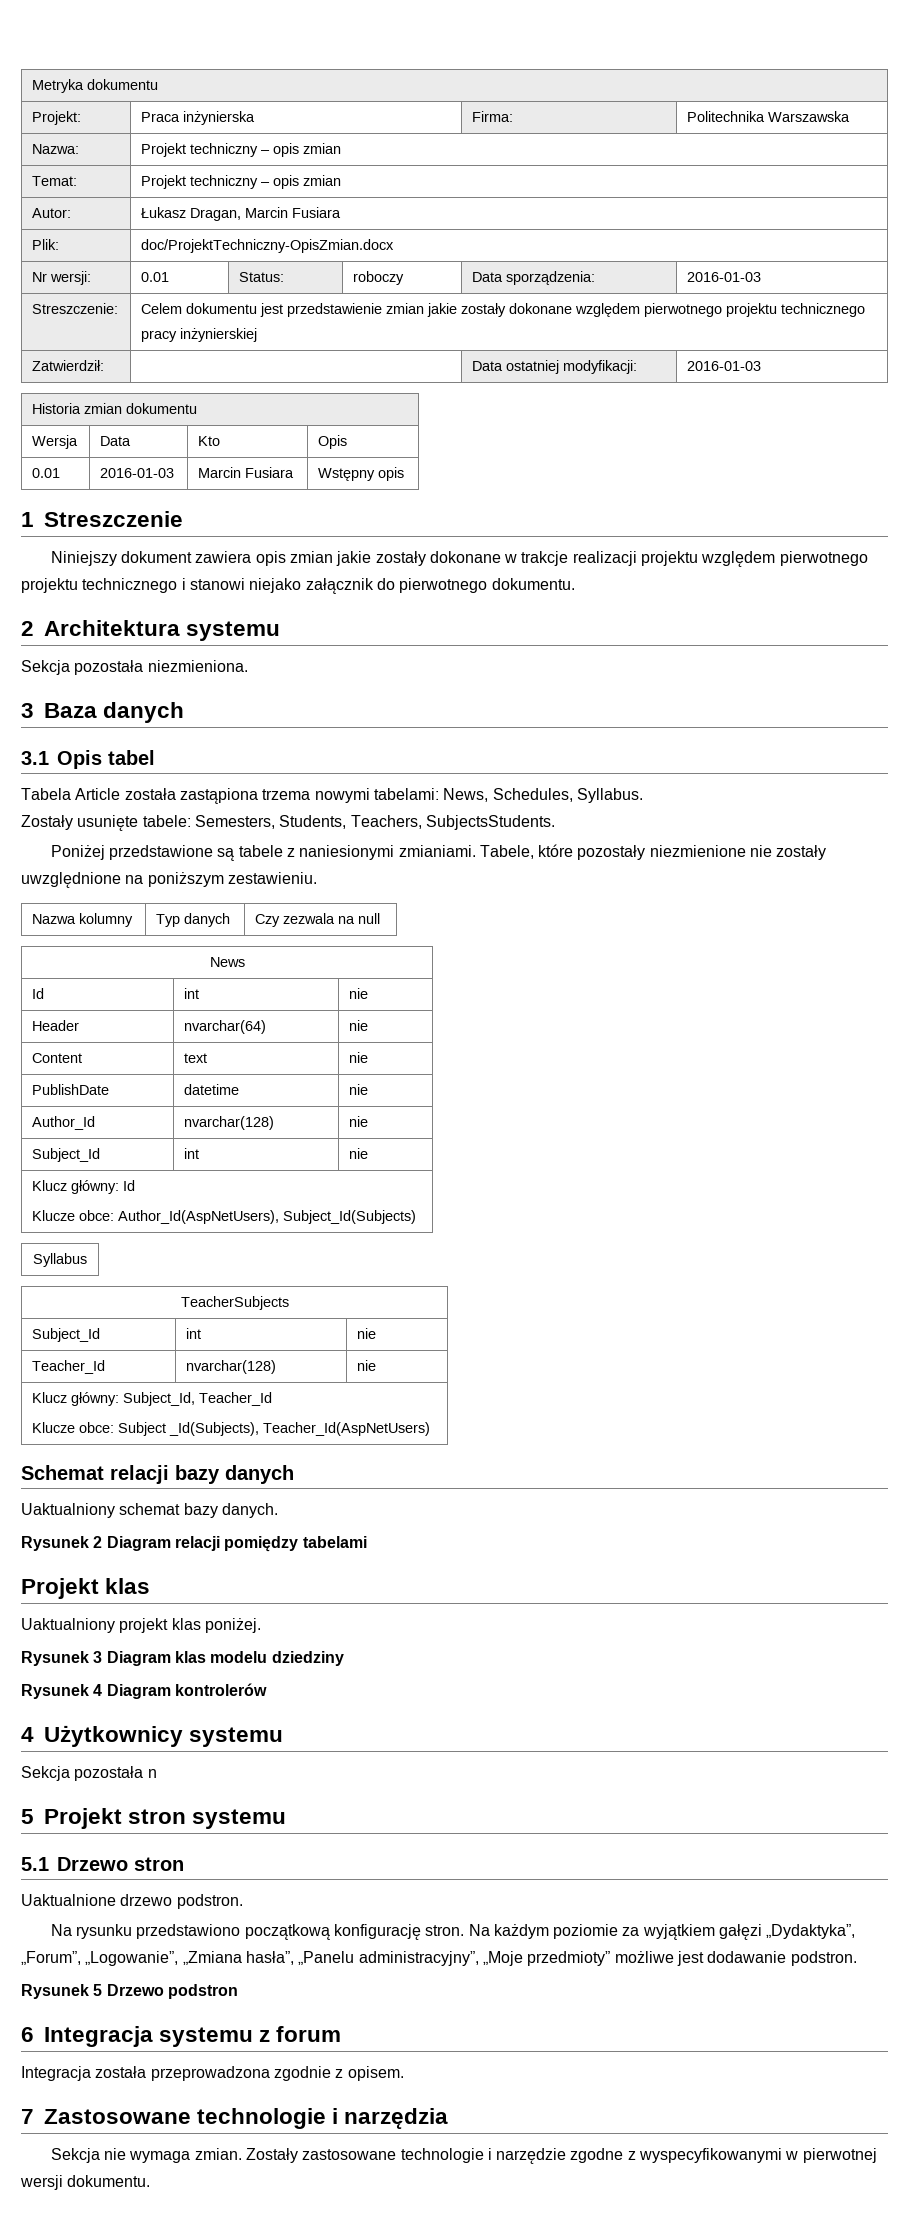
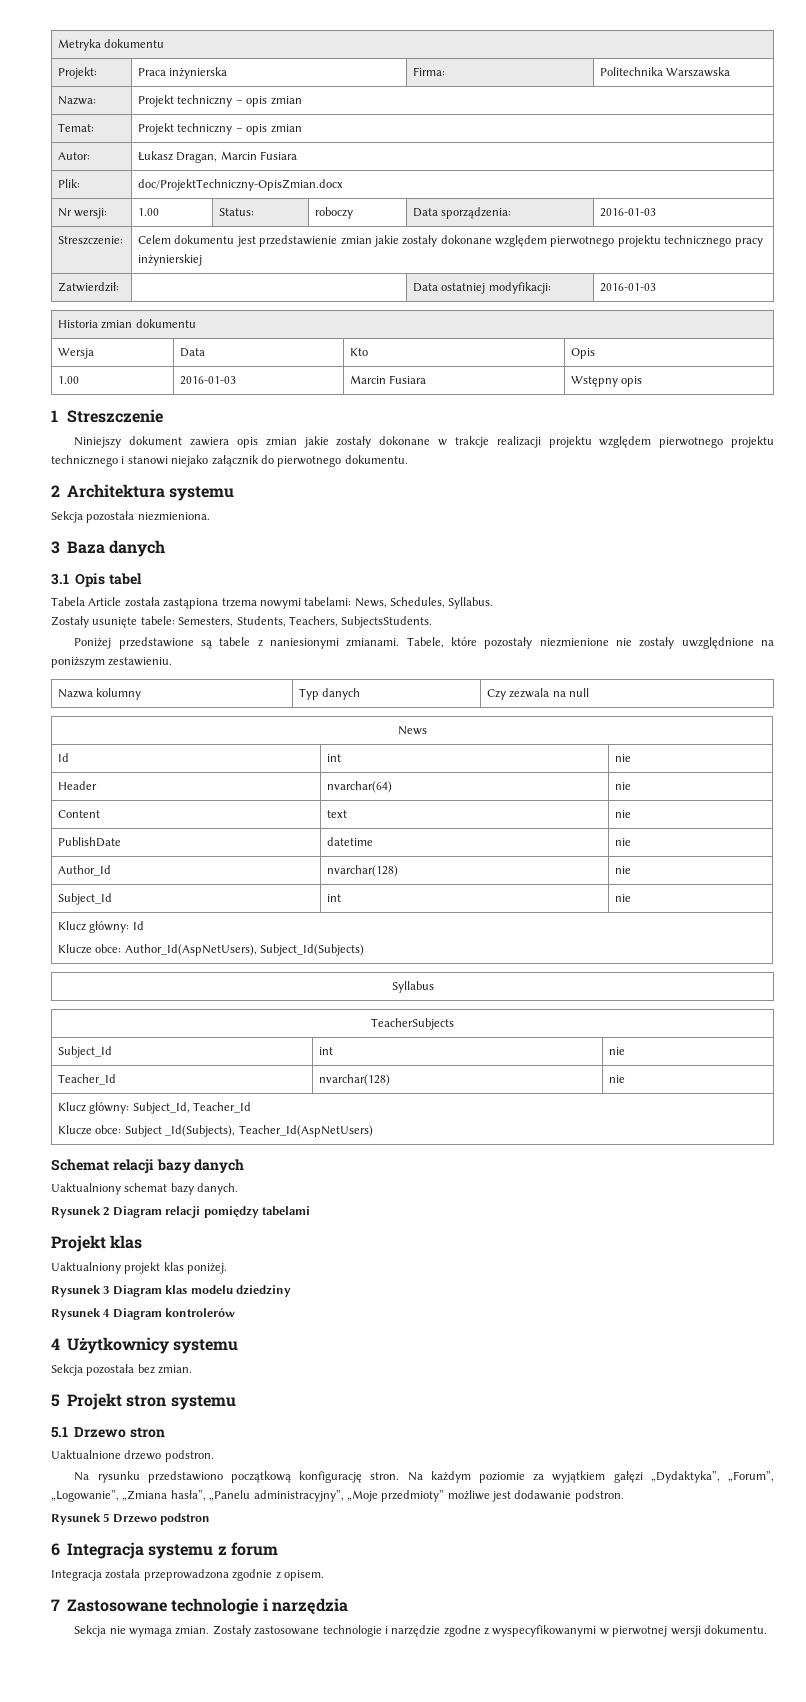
[141,272,170,282] 0.01 -> [138,208,160,216] 1.00
[32,468,61,478] 0.01 -> [58,376,80,384] 1.00
[398,845,476,857] zmianiami. -> [346,638,400,647] zmianami.
[147,1769,157,1778] n -> [137,1364,193,1374] bez zmian.

